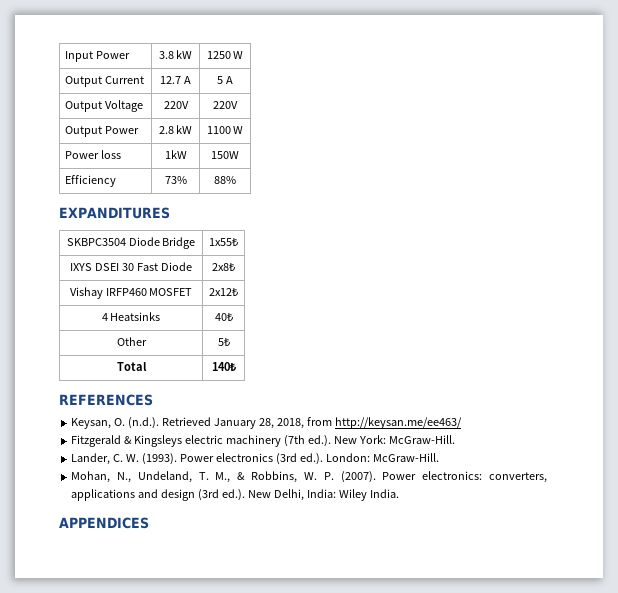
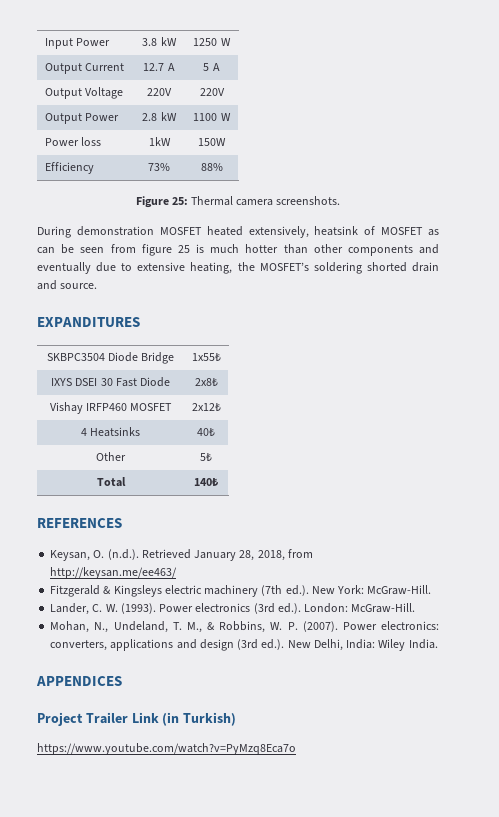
(236, 180) none -> [135,196,341,208] [37,226,439,238] [37,244,440,256] [37,262,439,274] [37,280,98,290] // Figure 25: Thermal camera screenshots. // During demonstration MOSFET heated extensively, heatsink of MOSFET as can be seen from figure 25 is much hotter than other components and eventually due to extensive heating, the MOSFET’s soldering shorted drain and source.
(149, 523) none -> [37,712,237,726] [37,743,296,755] // Project Trailer Link (in Turkish) // https://www.youtube.com/watch?v=PyMzq8Eca7o

